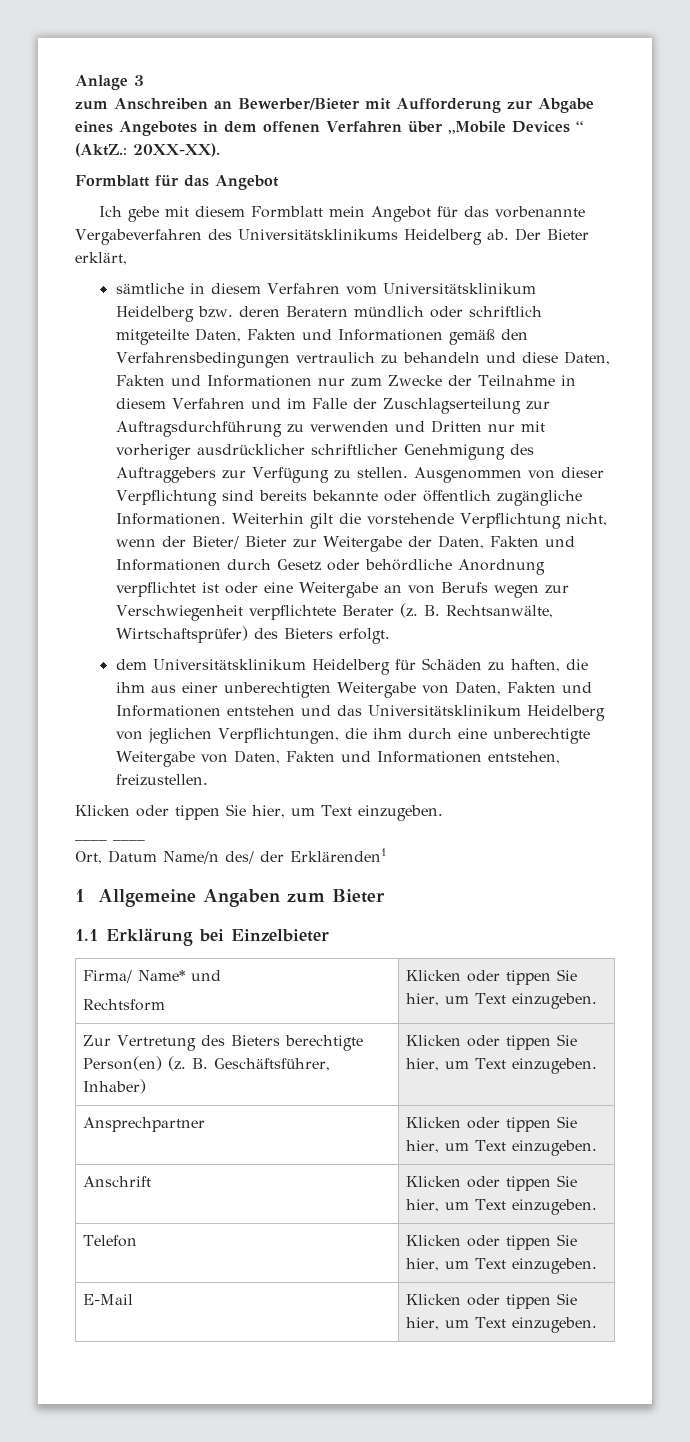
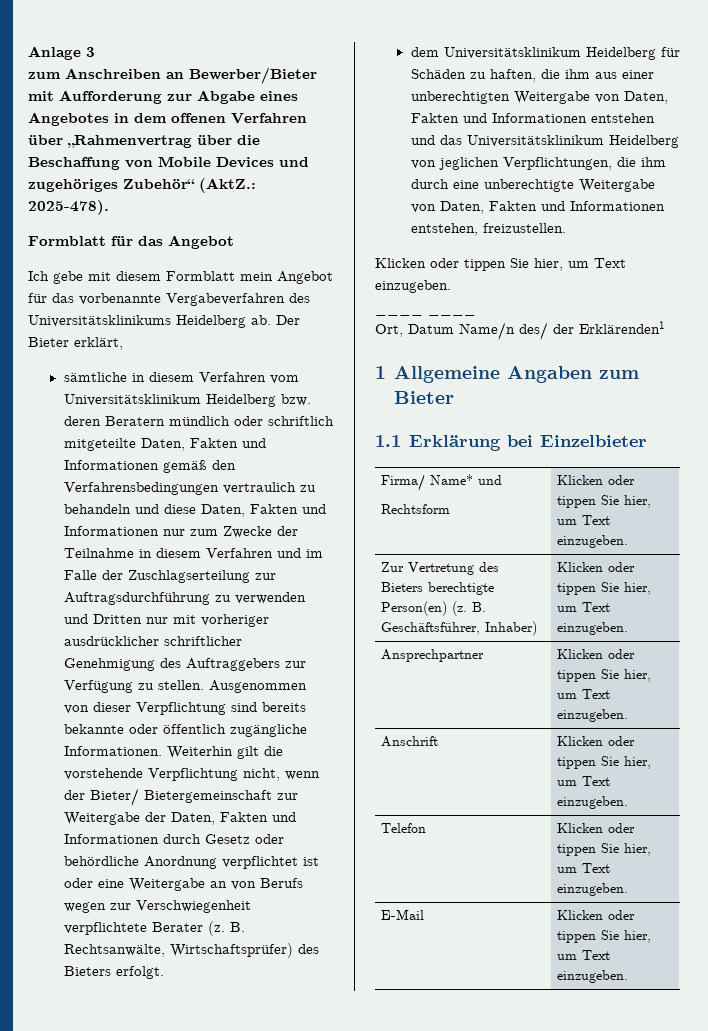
[447,121,583,134] [75,143,220,157] „Mobile Devices “ (AktZ.: 20XX-XX). -> [67,135,260,148] [28,156,309,170] [28,178,256,193] [28,200,109,215] „Rahmenvertrag über die Beschaffung von Mobile Devices und zugehöriges Zubehör“ (AktZ.: 2025-478).
[244,536,287,547] Bieter -> [143,790,272,803] Bietergemeinschaft

